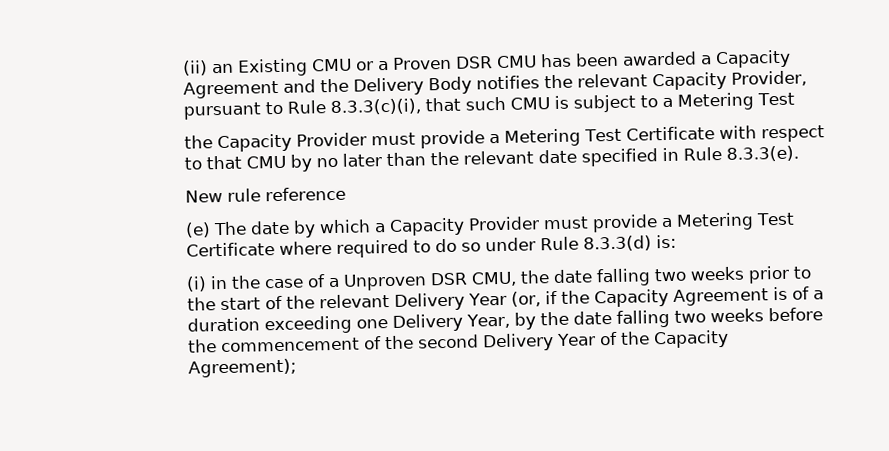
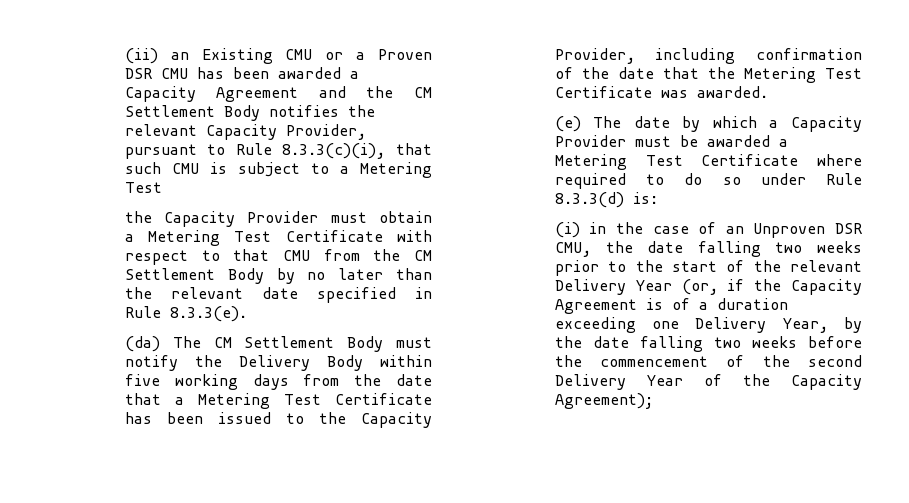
[352,77,424,96] Delivery -> [414,87,432,98] [124,105,215,117] CM Settlement
[419,130,485,149] provide -> [379,211,432,223] obtain
(286, 162) none -> [323,249,432,261] [124,268,264,284] from the CM Settlement Body
[184,186,346,203] New rule reference -> [124,336,432,352] [124,355,432,371] [124,374,432,390] [124,393,432,409] [124,412,432,428] [554,48,862,64] [554,67,862,83] [554,86,768,98] (da) The CM Settlement Body must notify the Delivery Body within five working days from the date that a Metering Test Certificate has been issued to the Capacity Provider, including confirmation of the date that the Metering Test Certificate was awarded.
[591,214,658,233] provide -> [679,135,770,147] be awarded
[327,277,340,288] a -> [725,226,744,234] an

